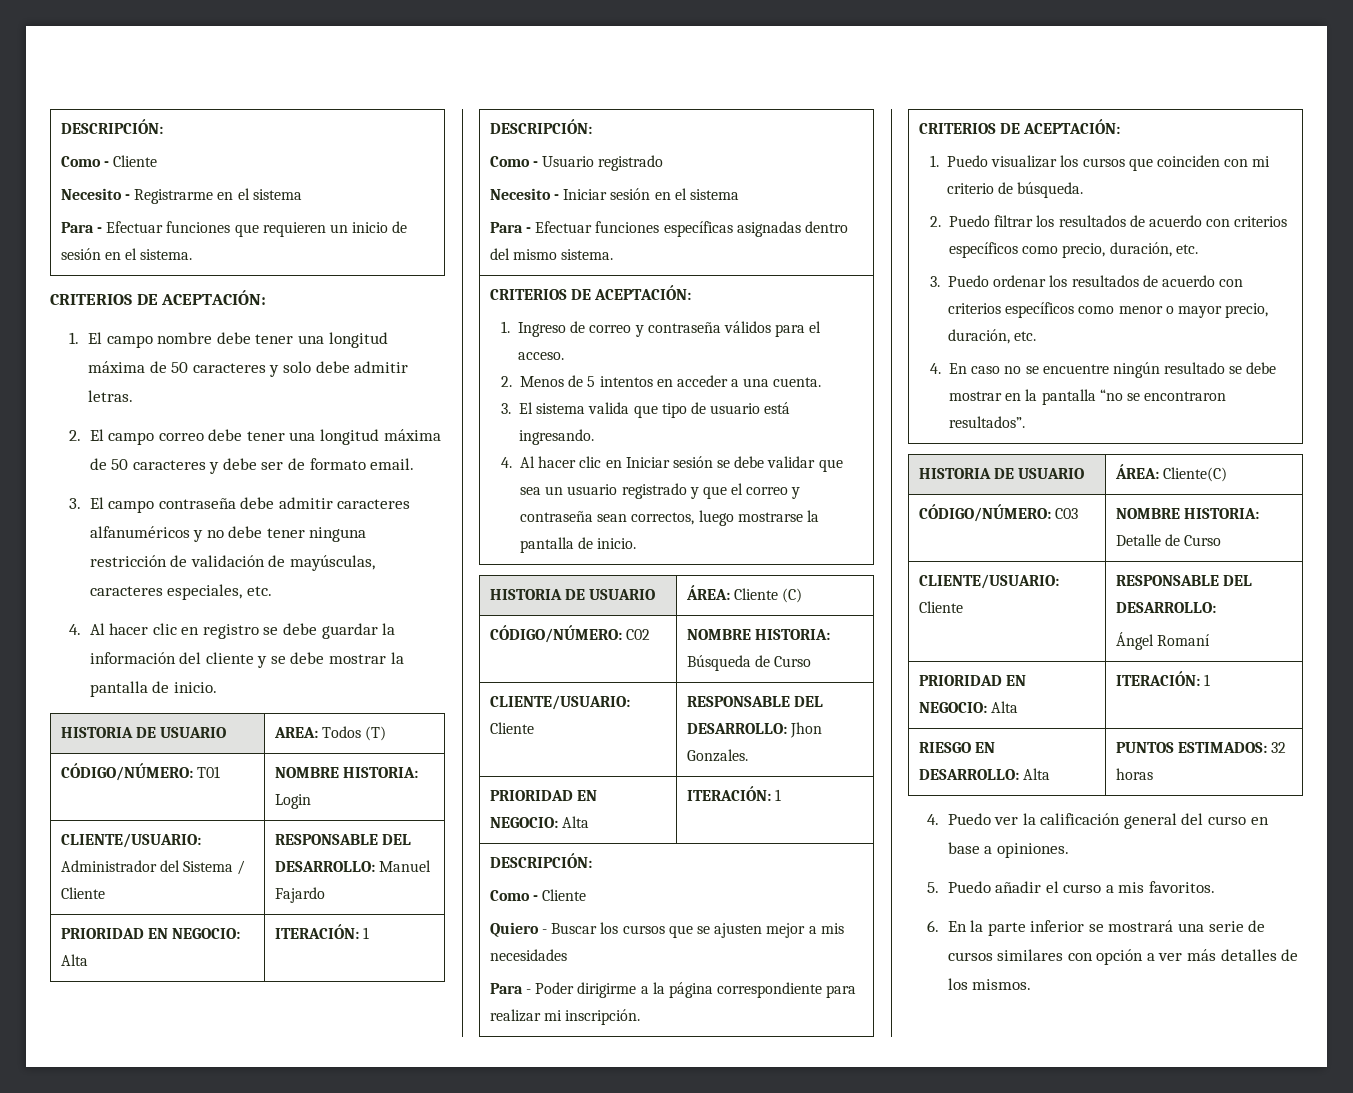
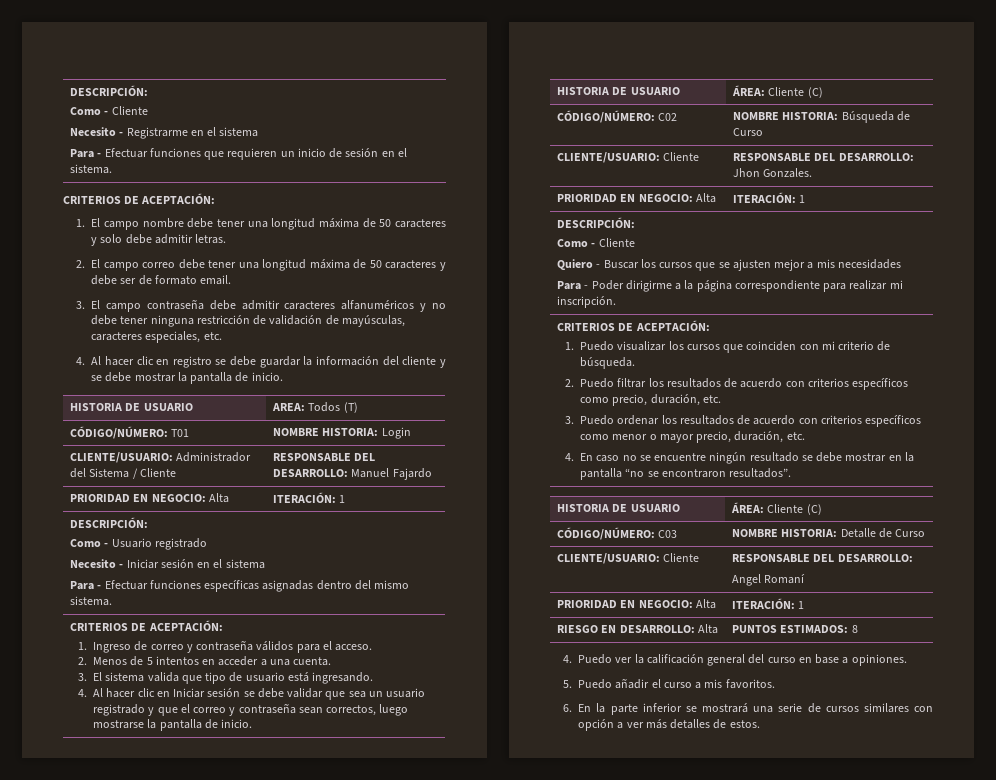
[1163,467,1228,482] Cliente(C) -> [767,504,822,515] Cliente (C)
[1115,632,1154,650] Ángel -> [732,574,762,586] Angel
[1271,742,1287,753] [1115,768,1153,780] 32 horas -> [851,625,858,633] 8
[947,978,1032,990] los mismos. -> [729,720,760,728] estos.

